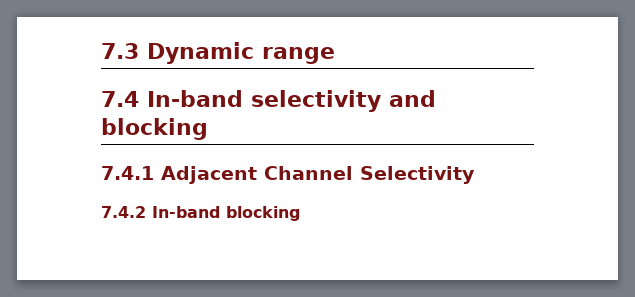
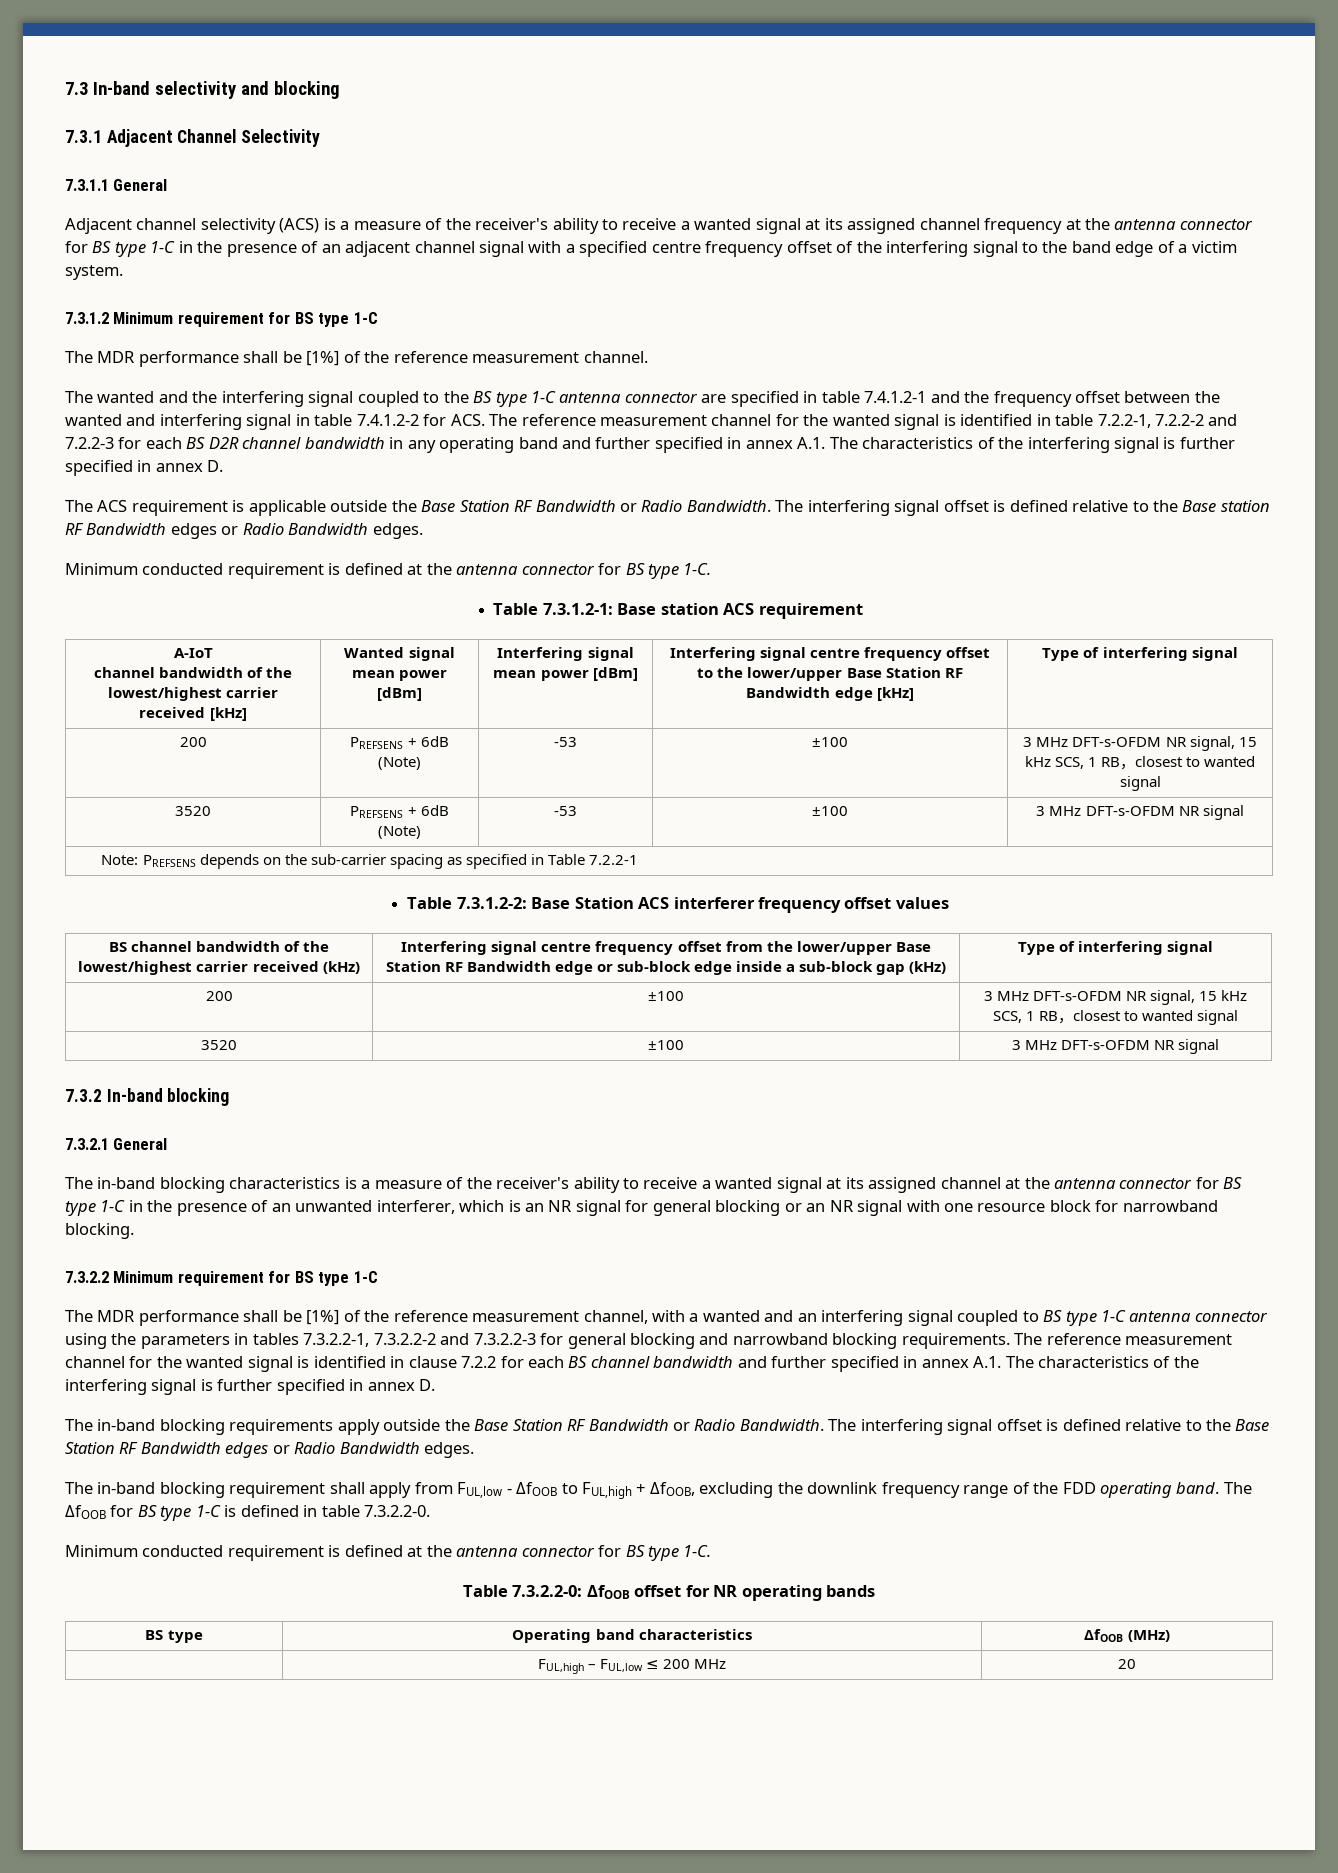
[147,42,335,64] [101,91,139,107] Dynamic range // 7.4 -> (88, 88) none
[101,166,154,180] 7.4.1 -> [65,130,102,143] 7.3.1
[101,206,300,221] 7.4.2 In-band blocking -> [65,179,168,191] [65,218,1253,234] [65,241,1237,257] [65,265,123,280] [65,312,378,327] [65,351,648,367] [65,391,1220,407] [65,414,1238,430] [65,437,1235,453] [65,460,224,476] [65,500,1270,516] [65,523,423,539] [65,563,712,579] [493,603,863,619] [173,648,213,658] [93,667,293,678] [107,687,279,701] [139,707,247,721] [344,647,455,661] [351,670,448,681] [377,687,422,701] [497,647,634,661] [493,667,638,681] [669,647,991,661] [697,667,963,681] [746,687,914,701] [1042,647,1238,661] [179,737,207,747] [350,736,449,749] [378,757,421,770] [554,737,577,747] [812,737,848,747] [1023,736,1257,751] [1024,756,1256,770] [1119,776,1161,791] [175,806,211,816] [350,805,449,818] [378,826,421,839] [554,806,577,816] [812,806,848,816] [1036,805,1244,820] [101,854,639,869] [407,897,949,913] [108,941,330,952] [78,961,360,975] [401,941,931,955] [385,961,947,975] [1017,941,1214,955] [205,991,233,1001] [648,991,684,1001] [983,990,1248,1005] [992,1010,1239,1025] [201,1040,237,1050] [648,1040,684,1050] [1011,1039,1220,1054] [65,1088,230,1106] [65,1138,168,1150] [65,1177,1243,1193] [65,1200,1218,1216] [65,1223,134,1239] [65,1271,378,1286] [65,1310,1268,1326] [65,1333,1233,1349] [65,1356,1199,1372] [65,1379,436,1395] [65,1419,1270,1435] [65,1442,475,1458] [65,1482,1252,1499] [65,1505,431,1521] [65,1545,712,1561] [462,1585,876,1601] [145,1630,203,1643] [512,1629,752,1643] [1084,1629,1170,1642] [537,1659,727,1674] [1118,1659,1136,1669] 7.3.1.1 General // Adjacent channel selectivity (ACS) is a measure of the receiver's ability to receive a wanted signal at its assigned channel frequency at the antenna connector for BS type 1-C in the presence of an adjacent channel signal with a specified centre frequency offset of the interfering signal to the band edge of a victim system. // 7.3.1.2 Minimum requirement for BS type 1-C // The MDR performance shall be [1%] of the reference measurement channel. // The wanted and the interfering signal coupled to the BS type 1-C antenna connector are specified in table 7.4.1.2-1 and the frequency offset between the wanted and interfering signal in table 7.4.1.2-2 for ACS. The reference measurement channel for the wanted signal is identified in table 7.2.2-1, 7.2.2-2 and 7.2.2-3 for each BS D2R channel bandwidth in any operating band and further specified in annex A.1. The characteristics of the interfering signal is further specified in annex D. // The ACS requirement is applicable outside the Base Station RF Bandwidth or Radio Bandwidth. The interfering signal offset is defined relative to the Base station RF Bandwidth edges or Radio Bandwidth edges. // Minimum conducted requirement is defined at the antenna connector for BS type 1-C. // Table 7.3.1.2-1: Base station ACS requirement // A-IoT // channel bandwidth of the lowest/highest carrier received [kHz] | Wanted signal mean power [dBm] | Interfering signal mean power [dBm] | Interfering signal centre frequency offset to the lower/upper Base Station RF Bandwidth edge [kHz] | Type of interfering signal // 200 | PREFSENS + 6dB (Note) | -53 | ±100 | 3 MHz DFT-s-OFDM NR signal, 15 kHz SCS, 1 RB，closest to wanted signal // 3520 | PREFSENS + 6dB (Note) | -53 | ±100 | 3 MHz DFT-s-OFDM NR signal // Note: PREFSENS depends on the sub-carrier spacing as specified in Table 7.2.2-1 // Table 7.3.1.2-2: Base Station ACS interferer frequency offset values // BS channel bandwidth of the lowest/highest carrier received (kHz) | Interfering signal centre frequency offset from the lower/upper Base Station RF Bandwidth edge or sub-block edge inside a sub-block gap (kHz) | Type of interfering signal // 200 | ±100 | 3 MHz DFT-s-OFDM NR signal, 15 kHz SCS, 1 RB，closest to wanted signal // 3520 | ±100 | 3 MHz DFT-s-OFDM NR signal // 7.3.2 In-band blocking // 7.3.2.1 General // The in-band blocking characteristics is a measure of the receiver's ability to receive a wanted signal at its assigned channel at the antenna connector for BS type 1-C in the presence of an unwanted interferer, which is an NR signal for general blocking or an NR signal with one resource block for narrowband blocking. // 7.3.2.2 Minimum requirement for BS type 1-C // The MDR performance shall be [1%] of the reference measurement channel, with a wanted and an interfering signal coupled to BS type 1-C antenna connector using the parameters in tables 7.3.2.2-1, 7.3.2.2-2 and 7.3.2.2-3 for general blocking and narrowband blocking requirements. The reference measurement channel for the wanted signal is identified in clause 7.2.2 for each BS channel bandwidth and further specified in annex A.1. The characteristics of the interfering signal is further specified in annex D. // The in-band blocking requirements apply outside the Base Station RF Bandwidth or Radio Bandwidth. The interfering signal offset is defined relative to the Base Station RF Bandwidth edges or Radio Bandwidth edges. // The in-band blocking requirement shall apply from FUL,low - ΔfOOB to FUL,high + ΔfOOB, excluding the downlink frequency range of the FDD operating band. The ΔfOOB for BS type 1-C is defined in table 7.3.2.2-0. // Minimum conducted requirement is defined at the antenna connector for BS type 1-C. // Table 7.3.2.2-0: ΔfOOB offset for NR operating bands // BS type | Operating band characteristics | ΔfOOB (MHz) // | FUL,high – FUL,low ≤ 200 MHz | 20

